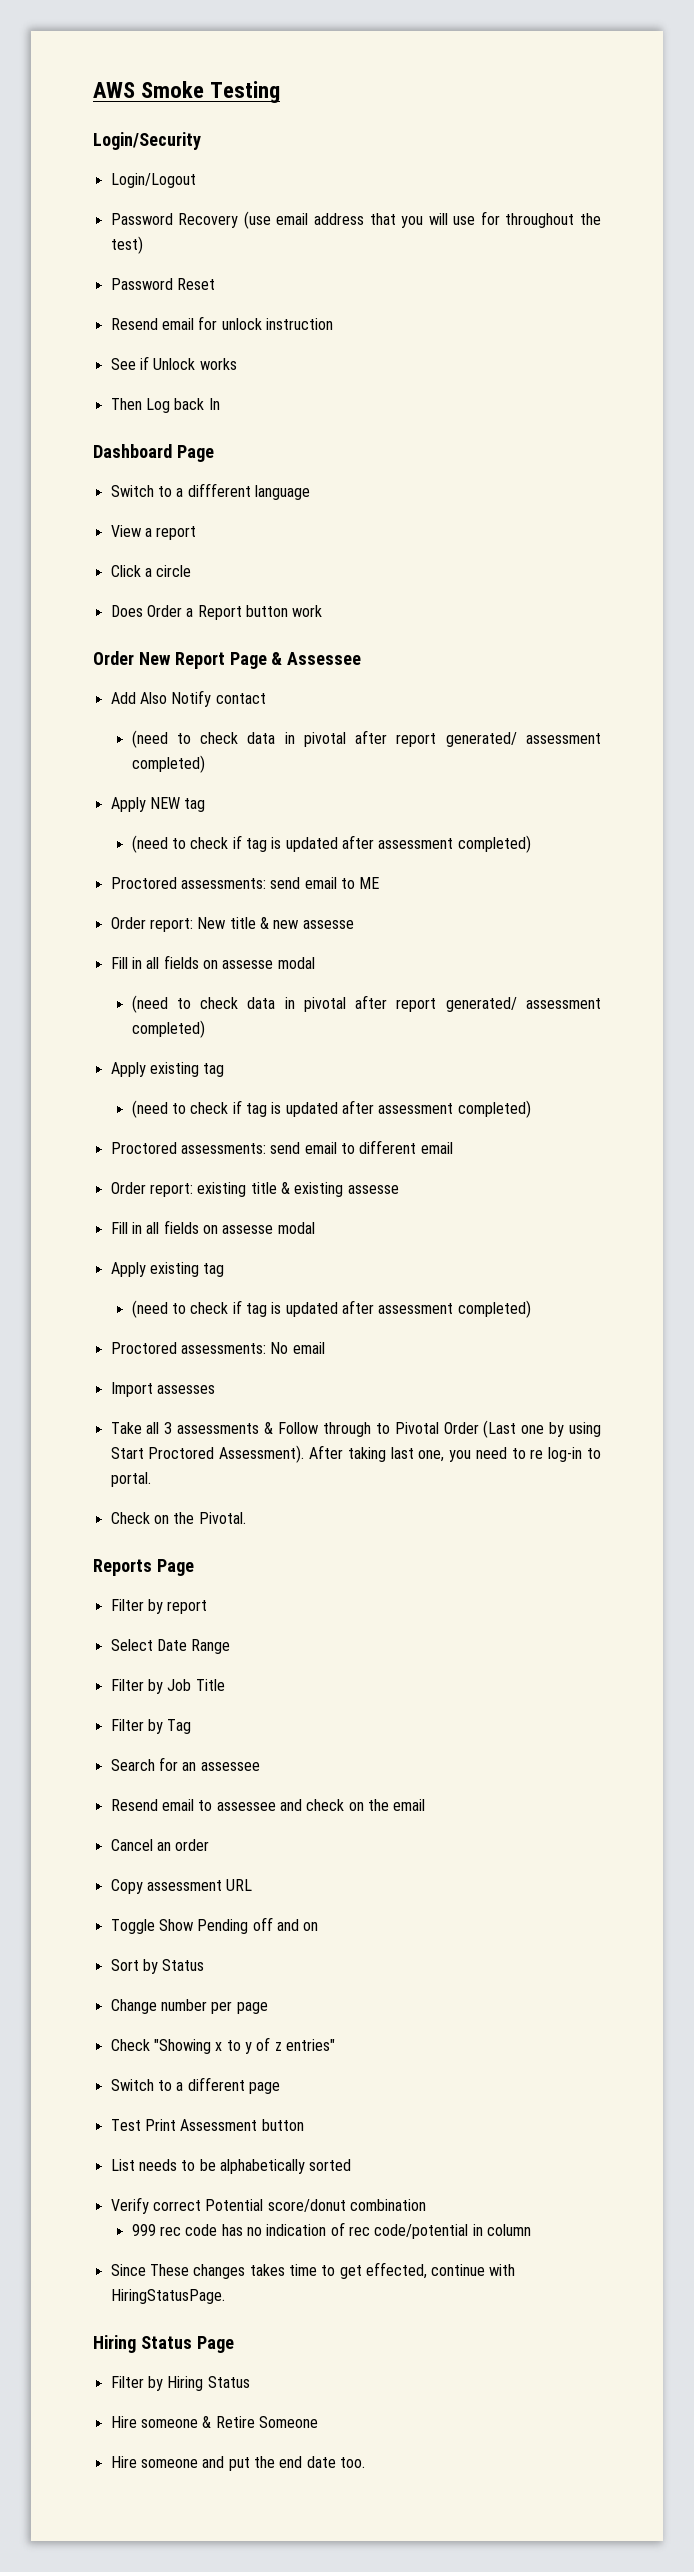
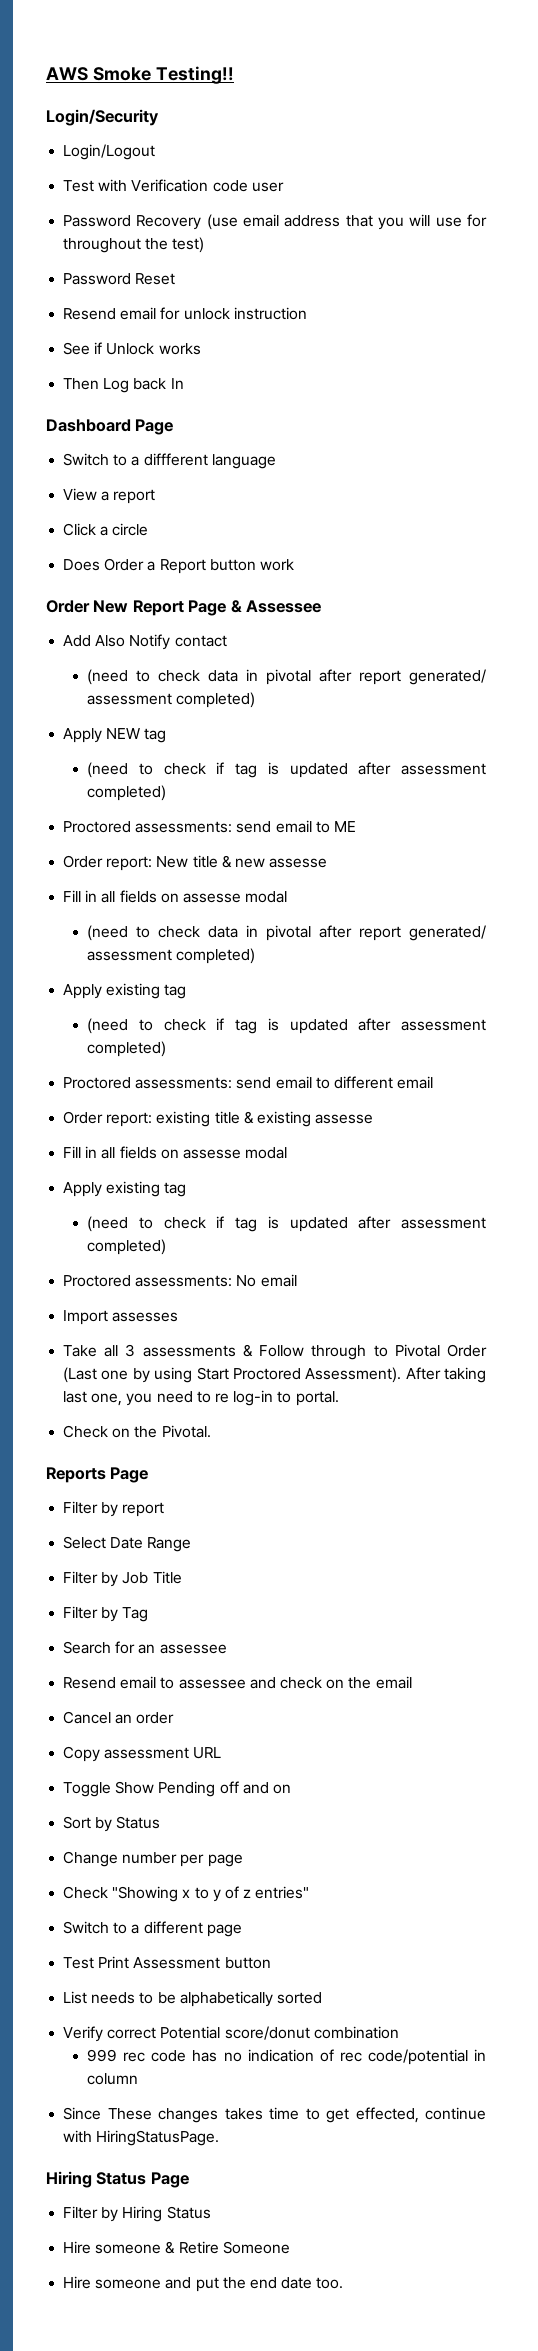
[210,81,281,103] Testing -> [155,66,234,84] Testing!!
(196, 180) none -> [63,179,284,192] // Test with Verification code user

